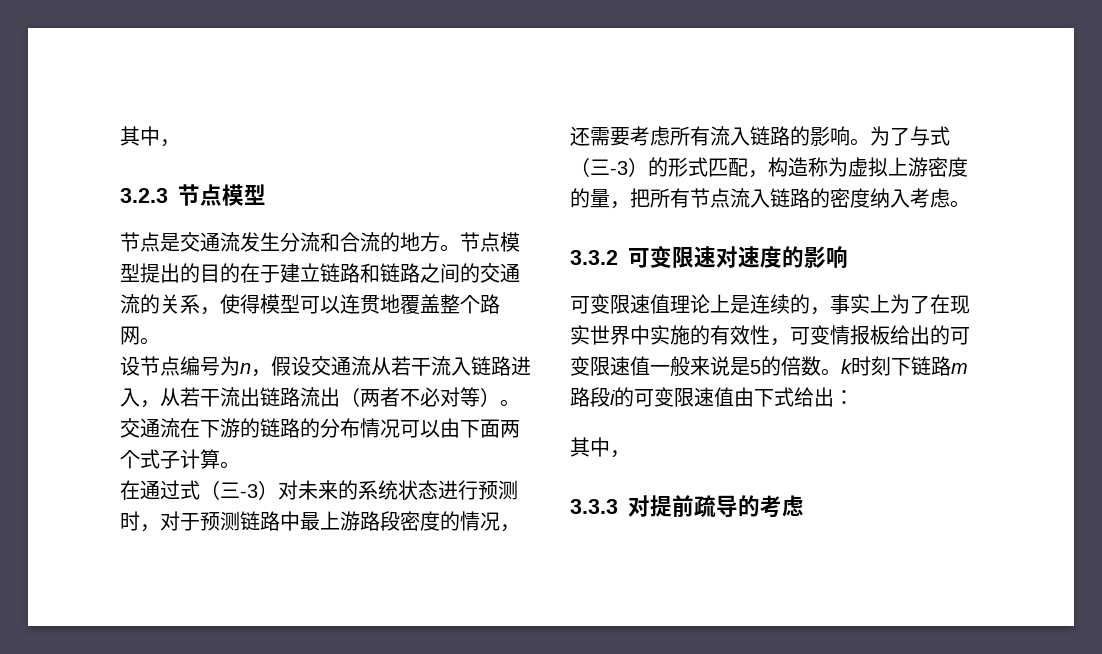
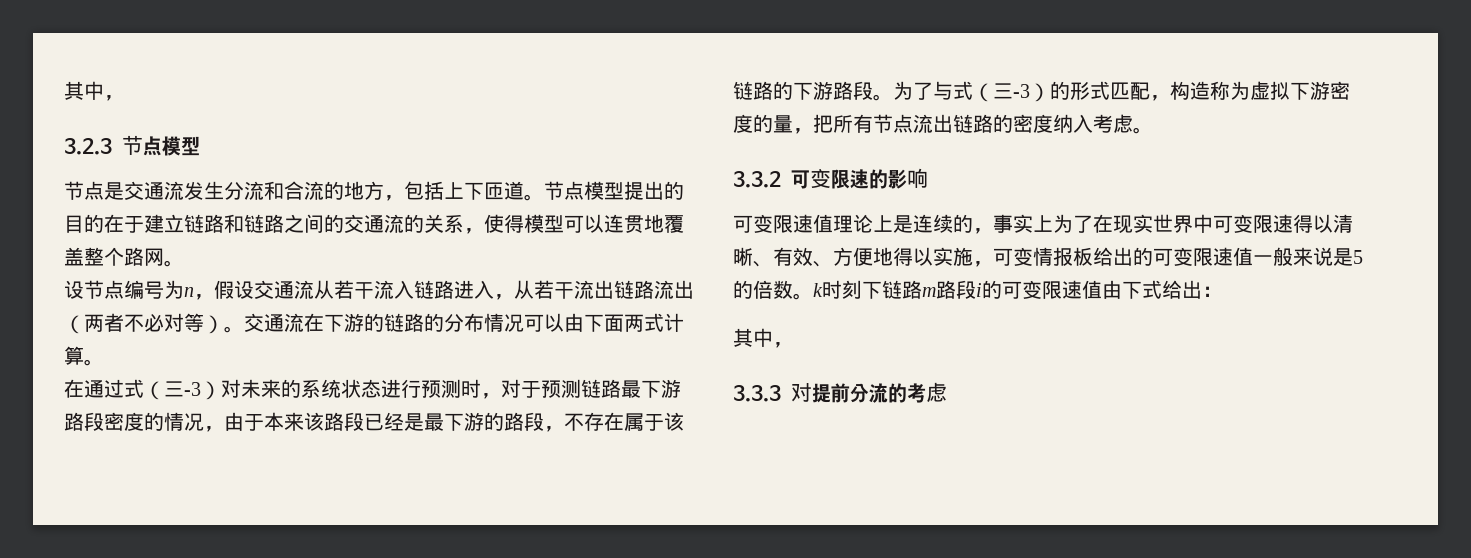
(440, 242) none -> [384,181,524,201] ，包括上下匝道
[120,449,180,469] 个式子 -> [644,313,664,332] 式
[280,511,340,531] 中最上 -> [621,380,661,398] 最下
[570,126,850,146] 还需要考虑所有流入链路的影响 -> [224,412,684,432] [733,81,873,100] 由于本来该路段已经是最下游的路段，不存在属于该链路的下游路段
[888,157,908,176] 上 -> [1290,82,1310,100] 下
[750,189,770,208] 入 -> [933,114,953,133] 出
[716,246,782,268] 对速度 -> (869, 179) none
[650,325,770,345] 实施的有效性 -> [1213,214,1353,233] [733,247,973,267] 可变限速得以清晰、有效、方便地得以实施
[694,495,738,518] 疏导 -> [850,383,888,403] 分流

